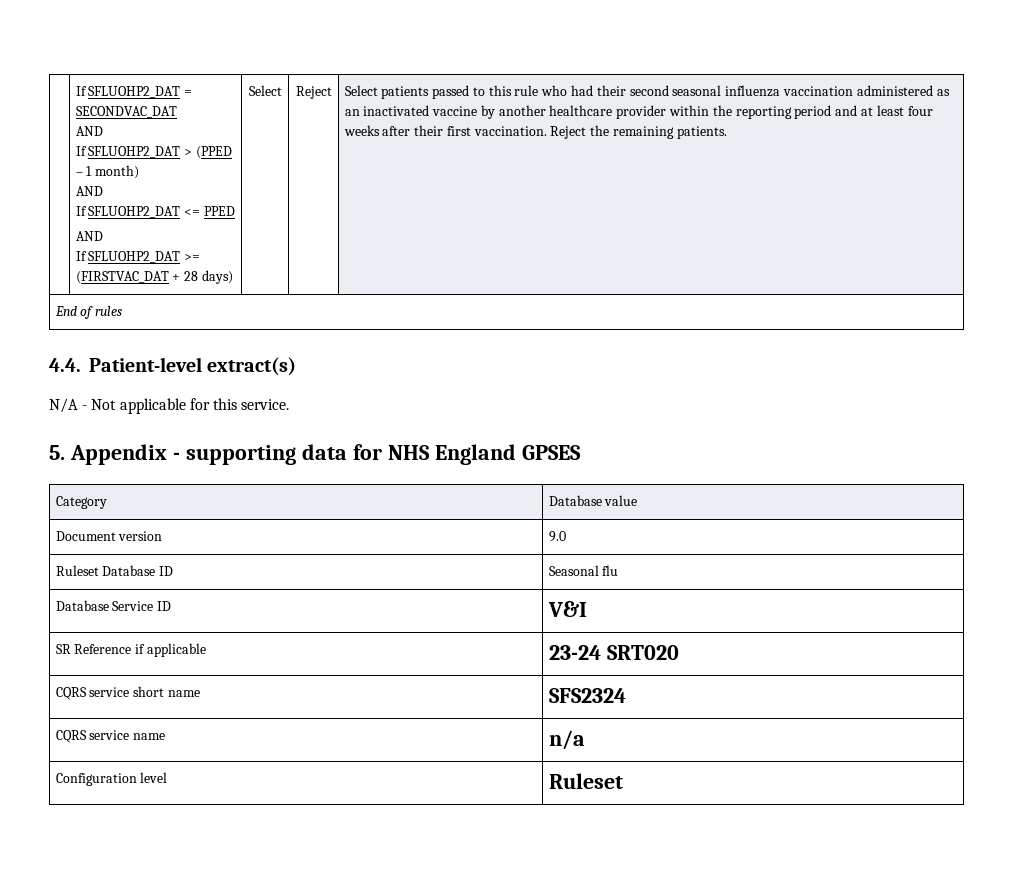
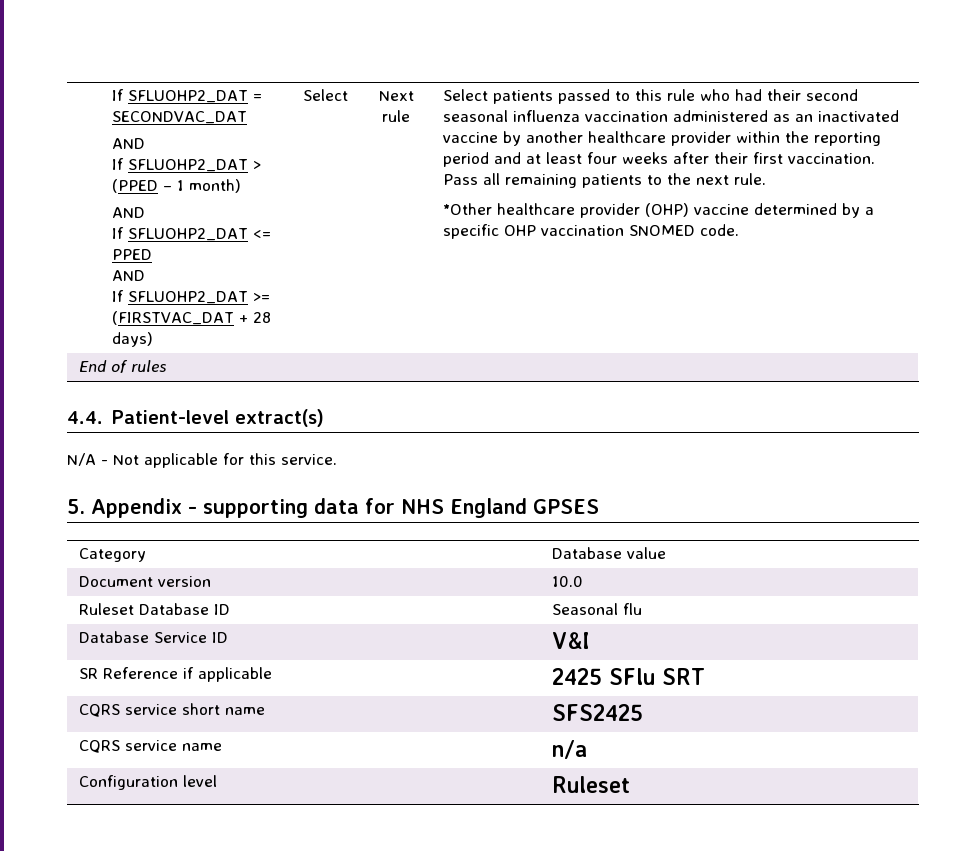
[295,86,332,99] Reject -> [378,91,414,101] [382,110,410,122] Next rule
[550,125,727,139] Reject the remaining patients. -> [443,173,767,188] [443,203,875,218] [443,224,740,239] Pass all remaining patients to the next rule. // *Other healthcare provider (OHP) vaccine determined by a specific OHP vaccination SNOMED code.
[548,531,566,542] 9.0 -> [552,576,584,587] 10.0
[548,645,679,660] 23-24 SRT020 -> [552,668,706,685] 2425 SFlu SRT
[548,688,626,703] SFS2324 -> [552,704,644,721] SFS2425

